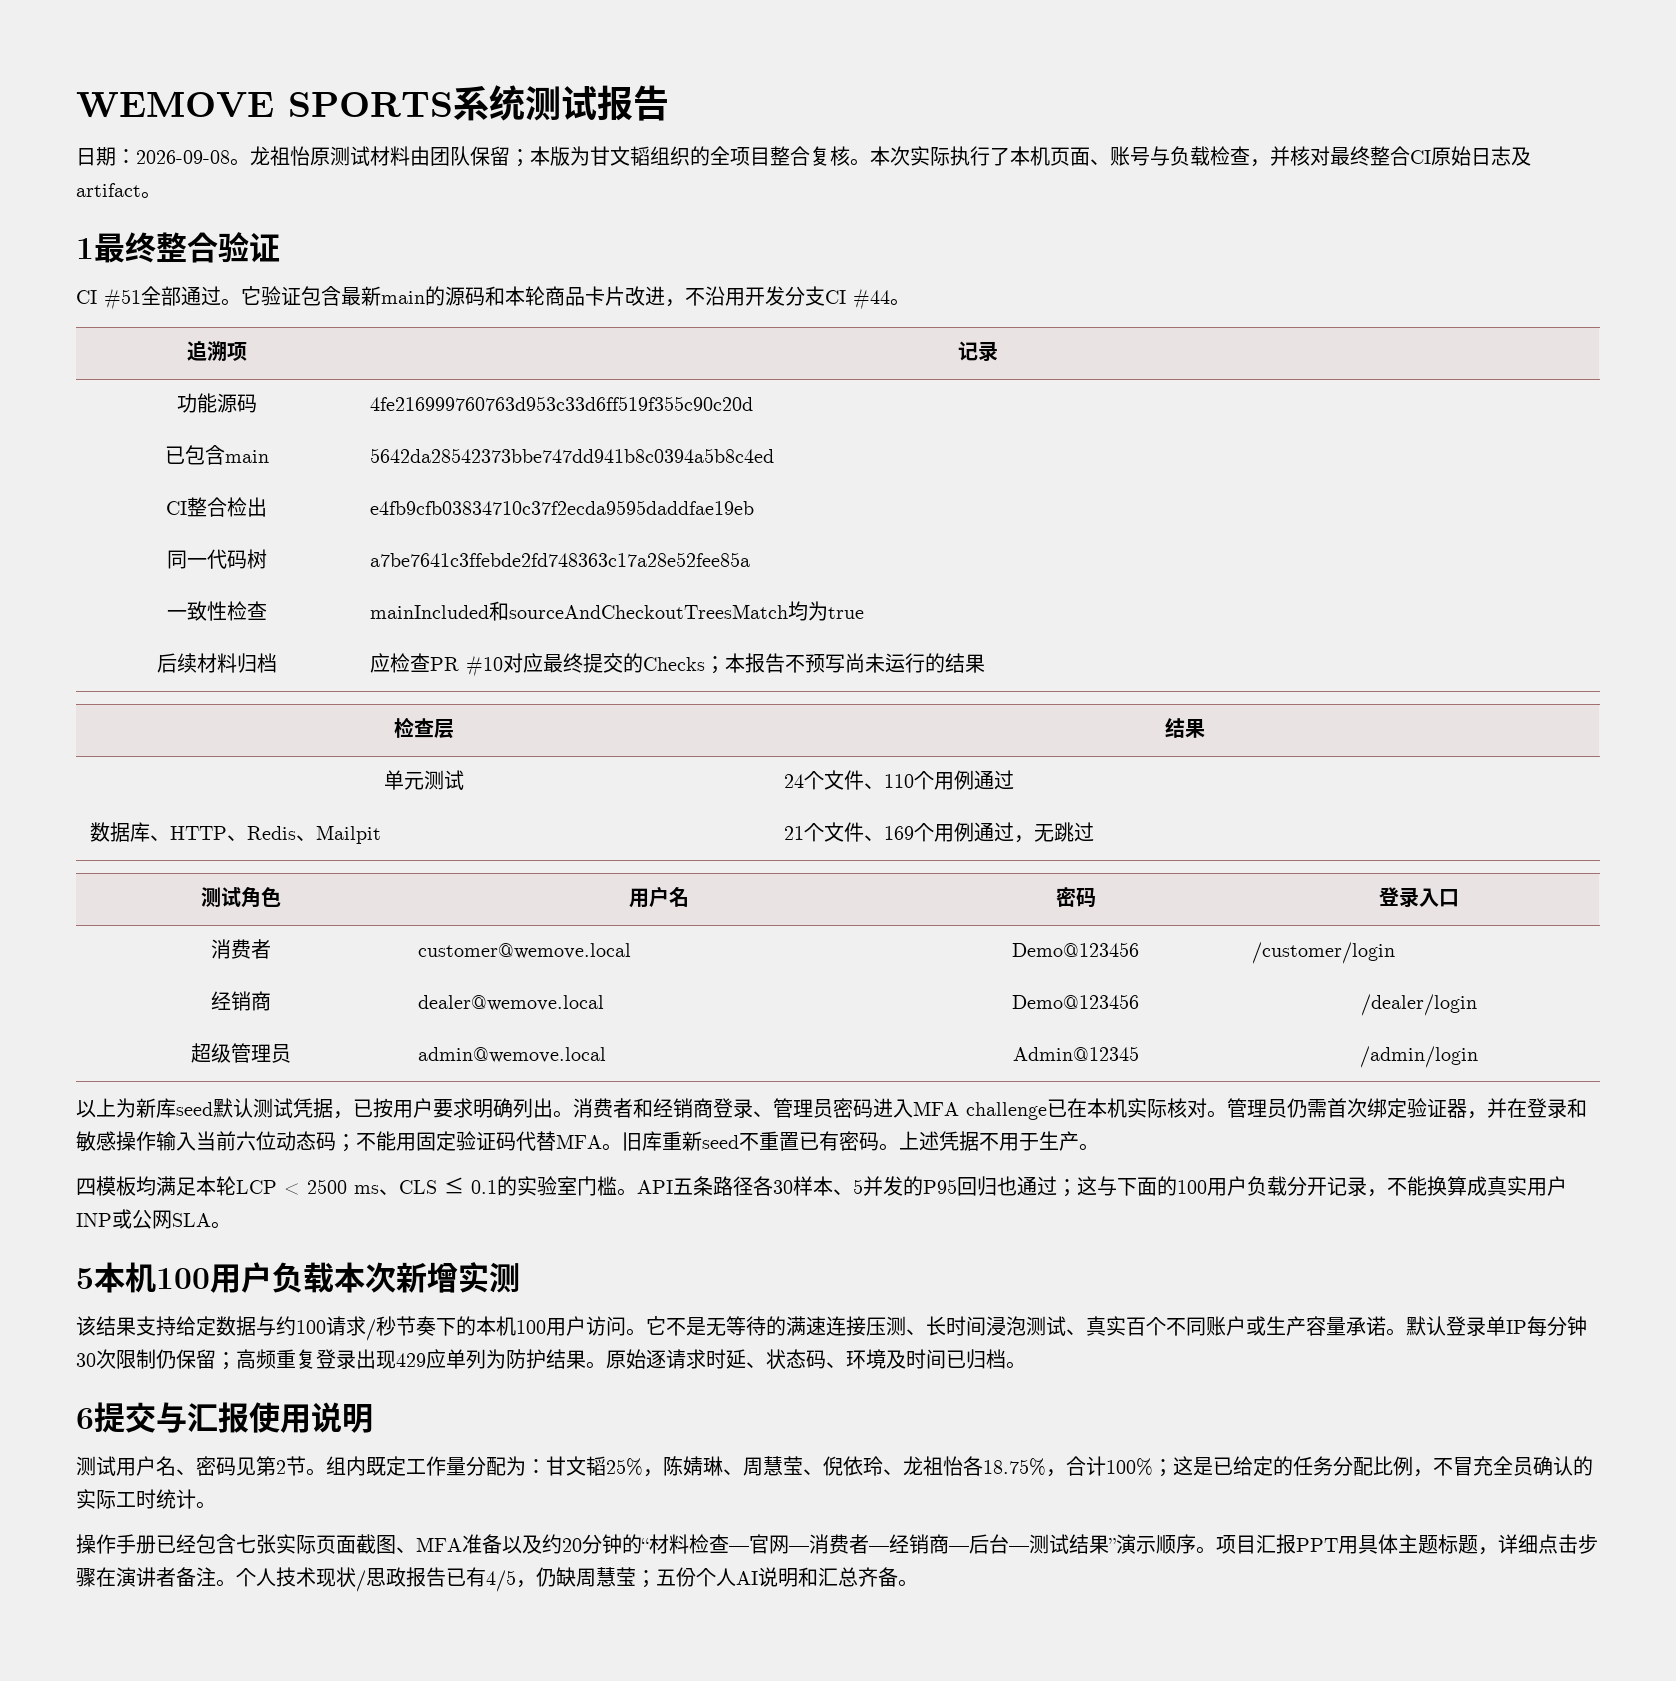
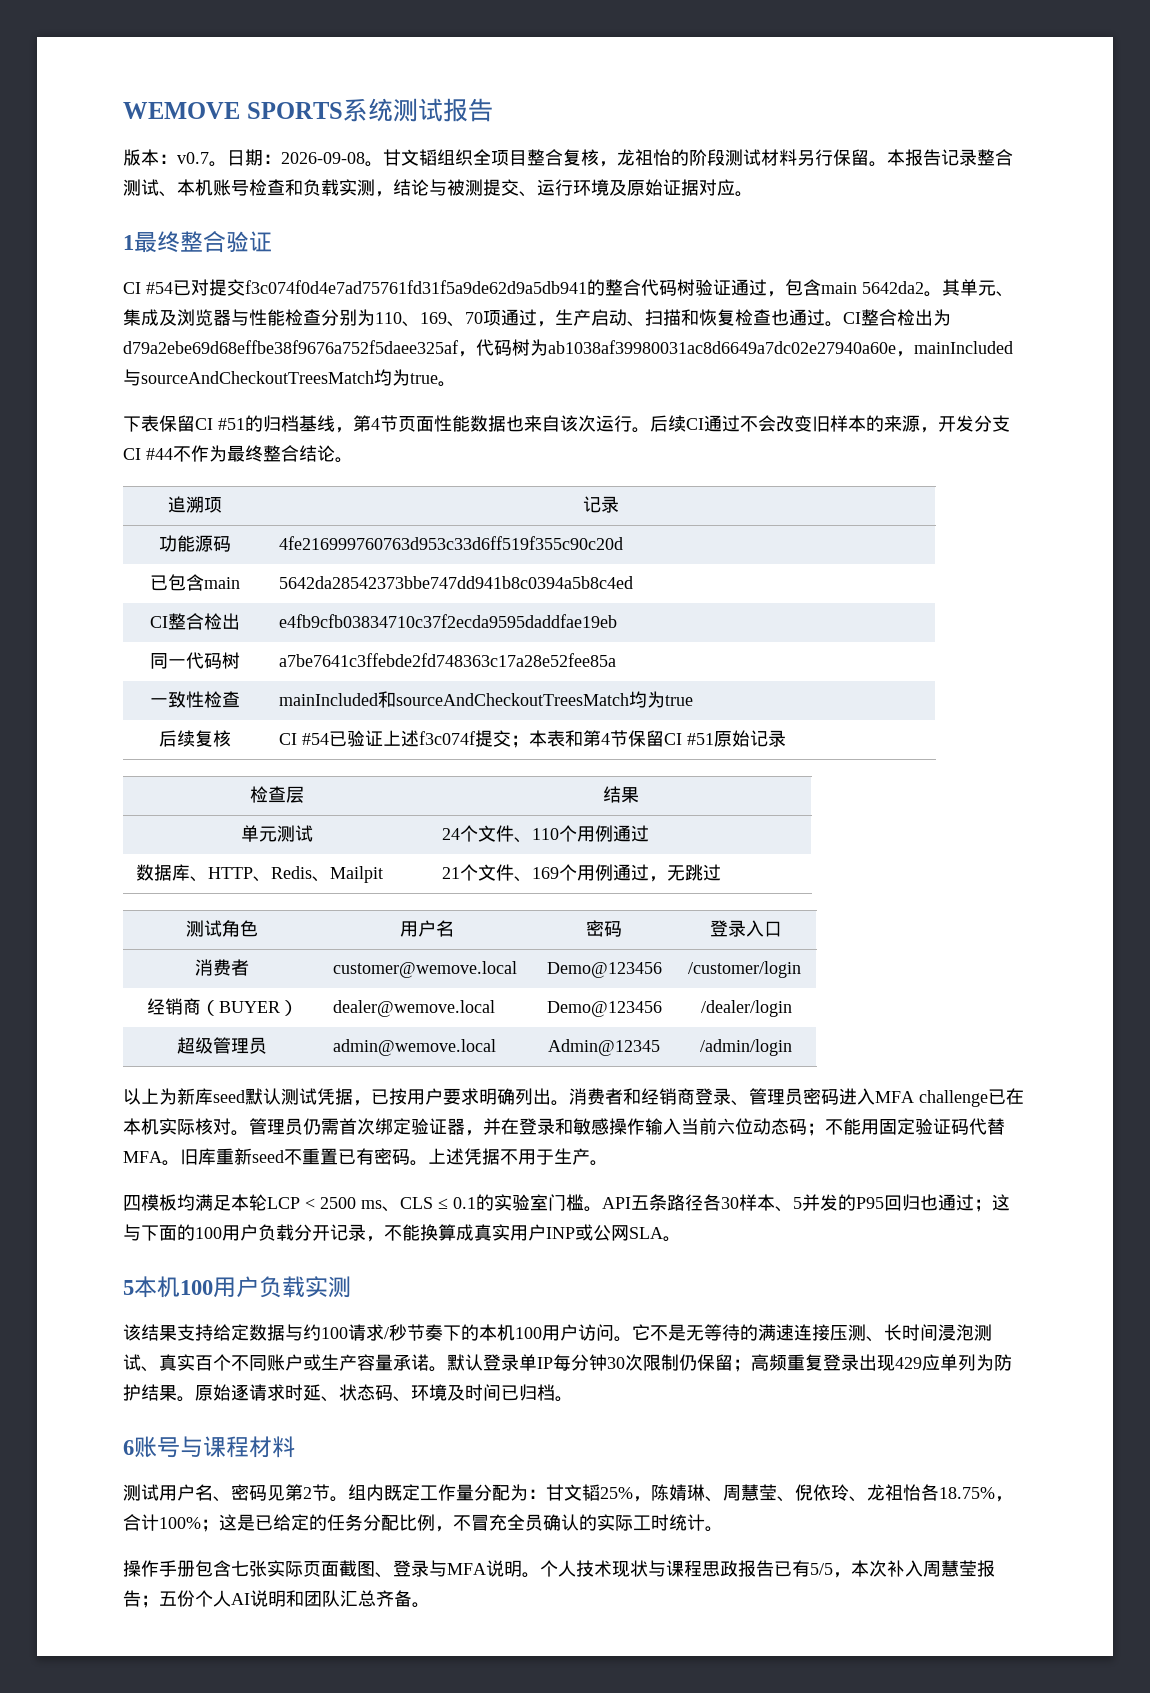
[76,146,590,167] 日期：2026-09-08。龙祖怡原测试材料由团队保留；本版为 -> [123,149,383,167] 版本：v0.7。日期：2026-09-08。
[690,146,710,166] 的 -> (473, 157) none
[850,146,1531,167] [76,183,141,197] 。本次实际执行了本机页面、账号与负载检查，并核对最终整合CI原始日志及artifact -> [599,149,1013,167] [123,179,735,197] ，龙祖怡的阶段测试材料另行保留。本报告记录整合测试、本机账号检查和负载实测，结论与被测提交、运行环境及原始证据对应
[104,286,890,310] #51全部通过。它验证包含最新main的源码和本轮商品卡片改进，不沿用开发分支CI #44 -> [146,279,1014,297] [123,309,951,327] [123,339,1013,357] [123,369,456,387] [123,415,1010,433] [123,445,335,462] #54已对提交f3c074f0d4e7ad75761fd31f5a9de62d9a5db941的整合代码树验证通过，包含main 5642da2。其单元、集成及浏览器与性能检查分别为110、169、70项通过，生产启动、扫描和恢复检查也通过。CI整合检出为d79a2ebe69d68effbe38f9676a752f5daee325af，代码树为ab1038af39980031ac8d6649a7dc02e27940a60e，mainIncluded与sourceAndCheckoutTreesMatch均为true。 // 下表保留CI #51的归档基线，第4节页面性能数据也来自该次运行。后续CI通过不会改变旧样本的来源，开发分支CI #44不作为最终整合结论
[196,653,277,673] [369,653,985,677] 材料归档 | 应检查PR #10对应最终提交的Checks；本报告不预写尚未运行的结果 -> [195,730,231,747] [279,730,787,748] 复核 | CI #54已验证上述f3c074f提交；本表和第4节保留CI #51原始记录
(271, 1001) none -> [200,1000,298,1016] （BUYER）
[334,1262,458,1293] 本次新增 -> (305, 1287) none
[94,1402,373,1433] 提交与汇报使用说明 -> [134,1436,295,1458] 账号与课程材料
[156,1534,196,1553] 已经 -> (195, 1568) none
[416,1534,1598,1555] [76,1567,216,1587] MFA准备以及约20分钟的“材料检查—官网—消费者—经销商—后台—测试结果”演示顺序。项目汇报PPT用具体主题标题，详细点击步骤在演讲者备注 -> [393,1560,522,1577] 登录与MFA说明
[356,1570,366,1592] / -> [648,1560,702,1577] 与课程
[486,1567,636,1592] 4/5，仍缺周慧莹 -> [810,1560,995,1578] [123,1590,141,1607] 5/5，本次补入周慧莹报告
(818, 1577) none -> [304,1590,340,1607] 团队

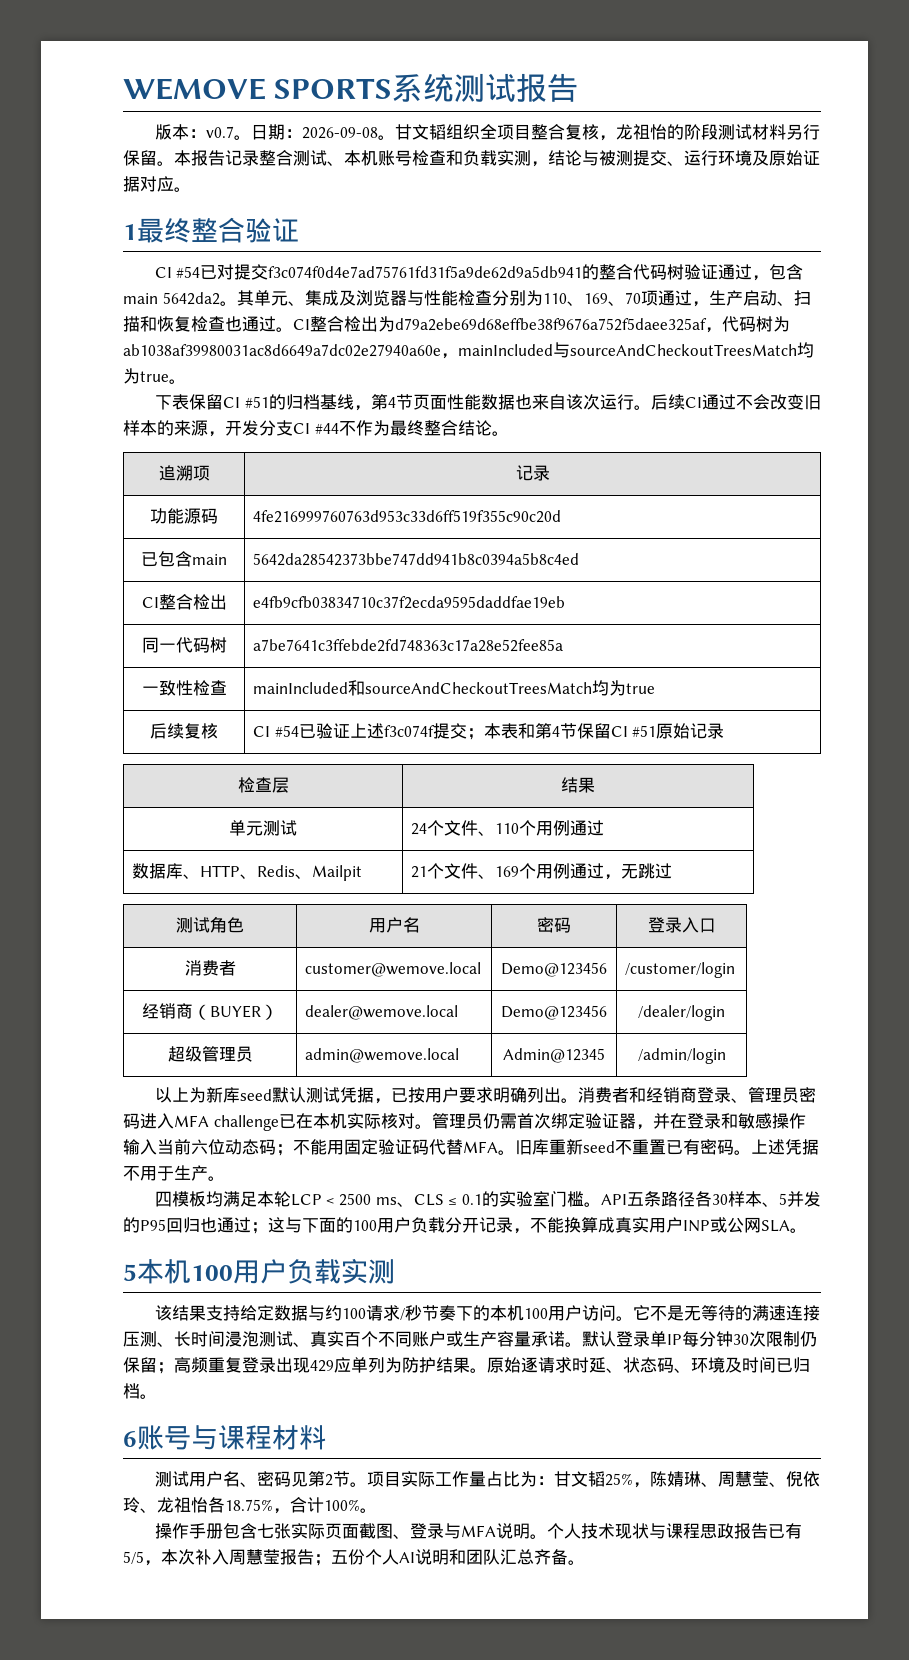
[348,1484,510,1501] 组内既定工作量分配 -> [366,1471,520,1487] 项目实际工作量占比
[201,1514,705,1532] ；这是已给定的任务分配比例，不冒充全员确认的实际工时统计 -> (360, 1505) none

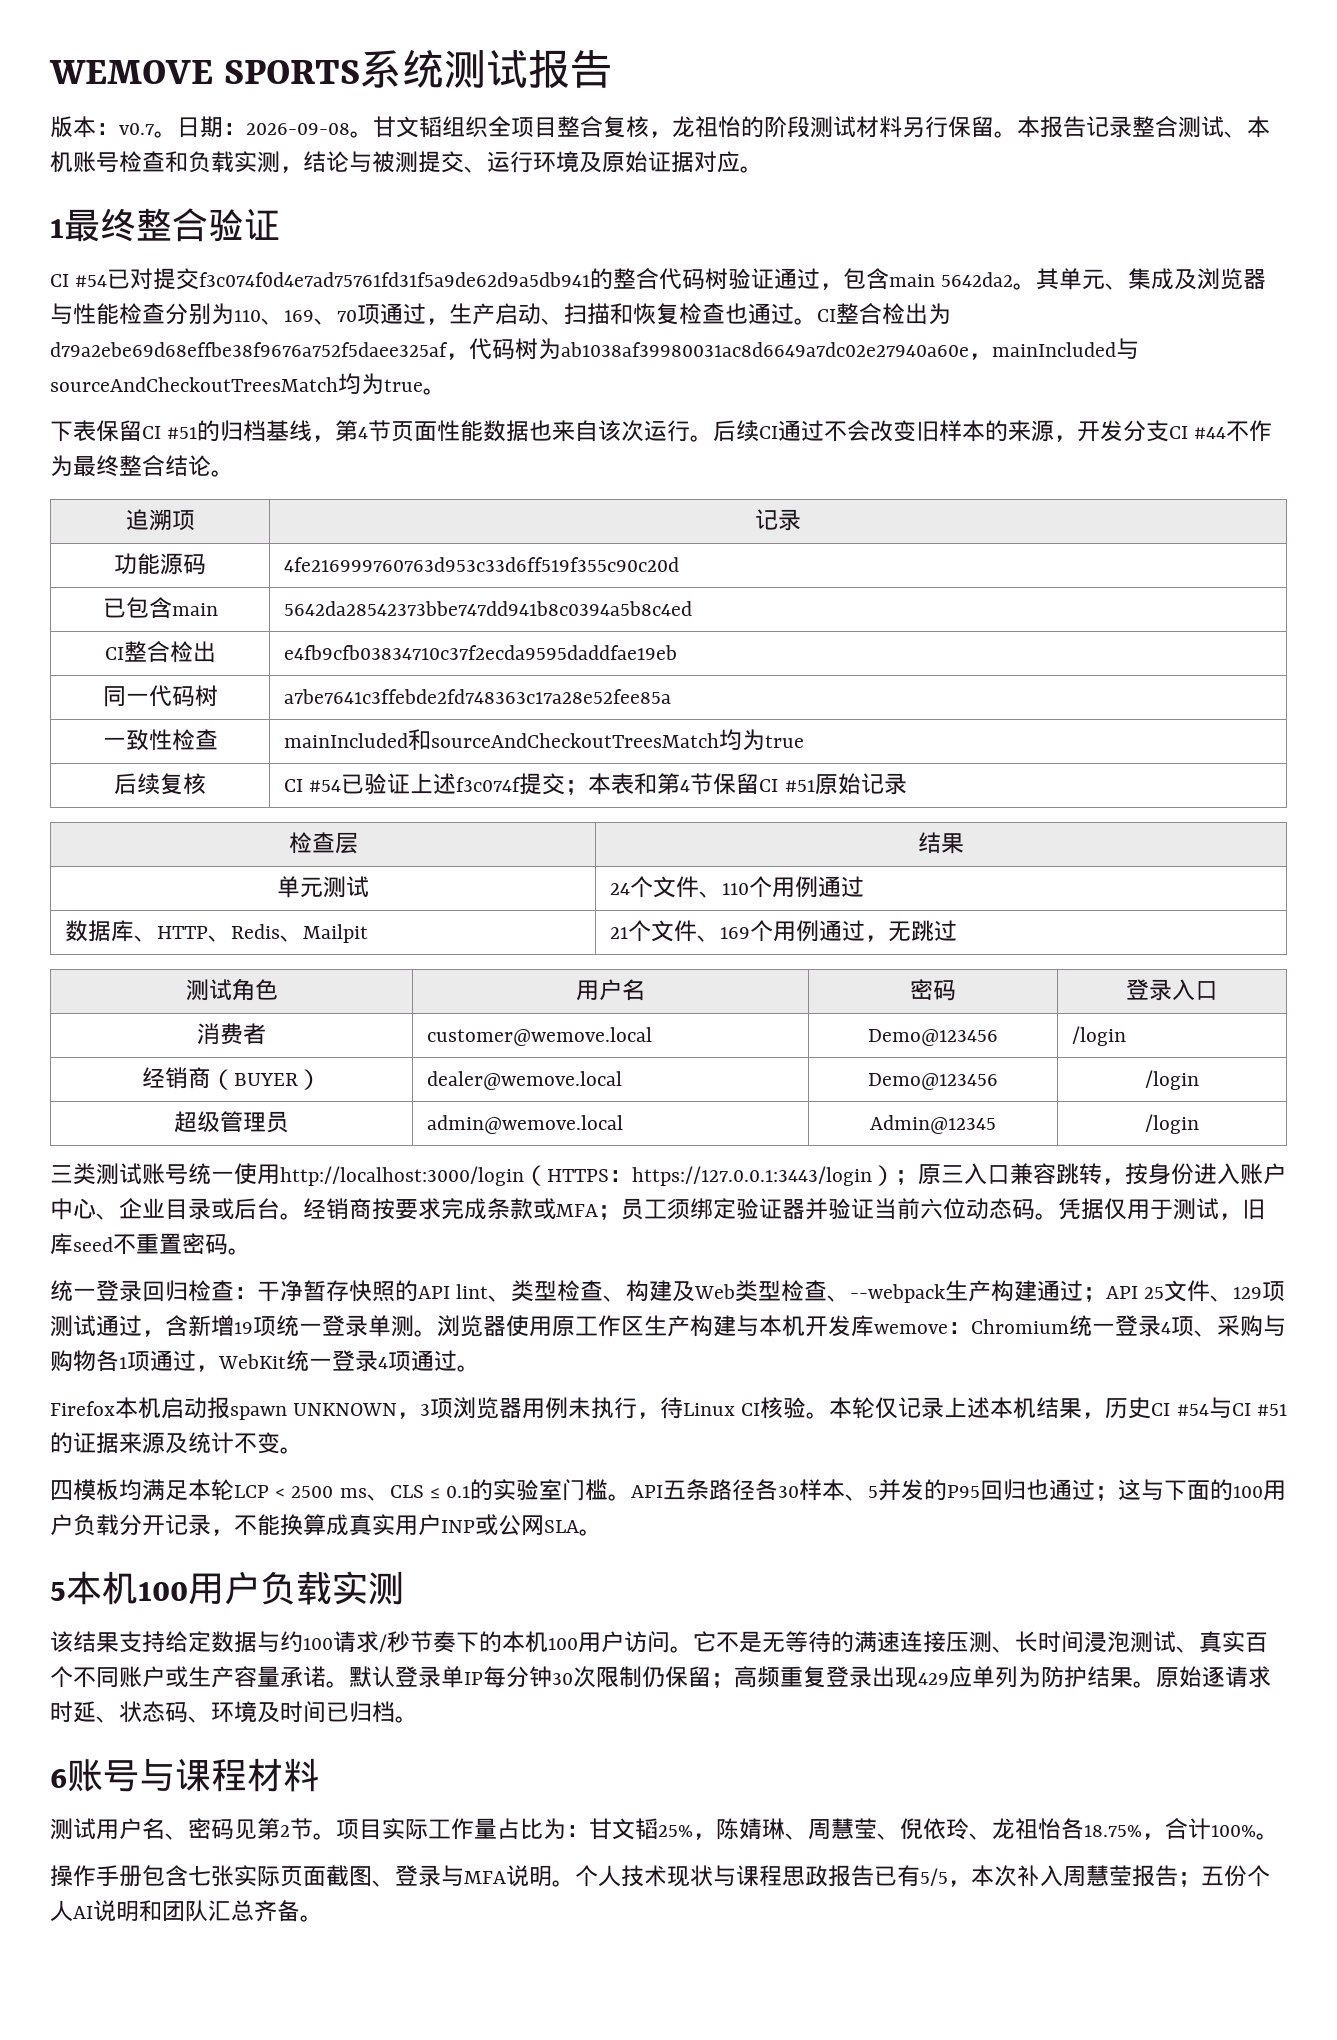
[625,962,736,978] /customer/login -> [1072,1026,1127,1046] /login
[638,1005,725,1021] /dealer/login -> [1145,1070,1199,1090] /login
[637,1048,726,1064] [154,1087,816,1104] [123,1113,806,1131] [123,1139,583,1156] /admin/login // 以上为新库seed默认测试凭据，已按用户要求明确列出。消费者和经销商登录、管理员密码进入MFA challenge已在本机实际核对。管理员仍需首次绑定验证器，并在登录和敏感操作输入当前六位动态码；不能用固定验证码代替MFA。旧库重新 -> [1145,1114,1199,1134] [50,1163,1286,1186] [50,1198,1265,1220] [50,1233,73,1255] /login // 三类测试账号统一使用http://localhost:3000/login（HTTPS：https://127.0.0.1:3443/login）；原三入口兼容跳转，按身份进入账户中心、企业目录或后台。经销商按要求完成条款或MFA；员工须绑定验证器并验证当前六位动态码。凭据仅用于测试，旧库
[666,1139,700,1155] 已有 -> (182, 1243) none
[751,1139,819,1155] [123,1165,208,1181] 上述凭据不用于生产 -> [50,1280,1286,1303] [50,1315,1286,1337] [50,1350,480,1372] [50,1397,1287,1420] [50,1432,280,1454] // 统一登录回归检查：干净暂存快照的API lint、类型检查、构建及Web类型检查、--webpack生产构建通过；API 25文件、129项测试通过，含新增19项统一登录单测。浏览器使用原工作区生产构建与本机开发库wemove：Chromium统一登录4项、采购与购物各1项通过，WebKit统一登录4项通过。 // Firefox本机启动报spawn UNKNOWN，3项浏览器用例未执行，待Linux CI核验。本轮仅记录上述本机结果，历史CI #54与CI #51的证据来源及统计不变

